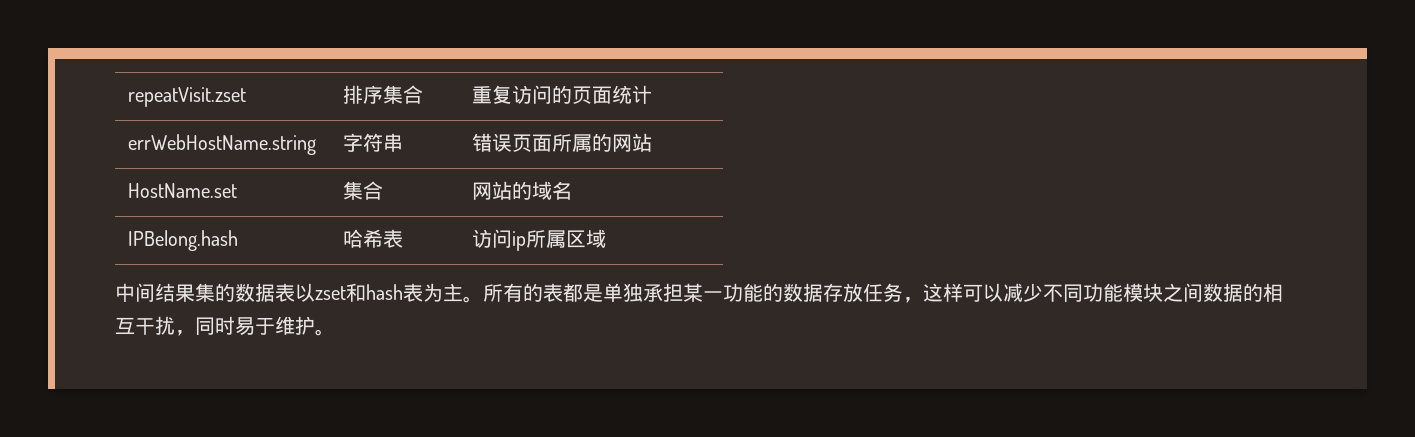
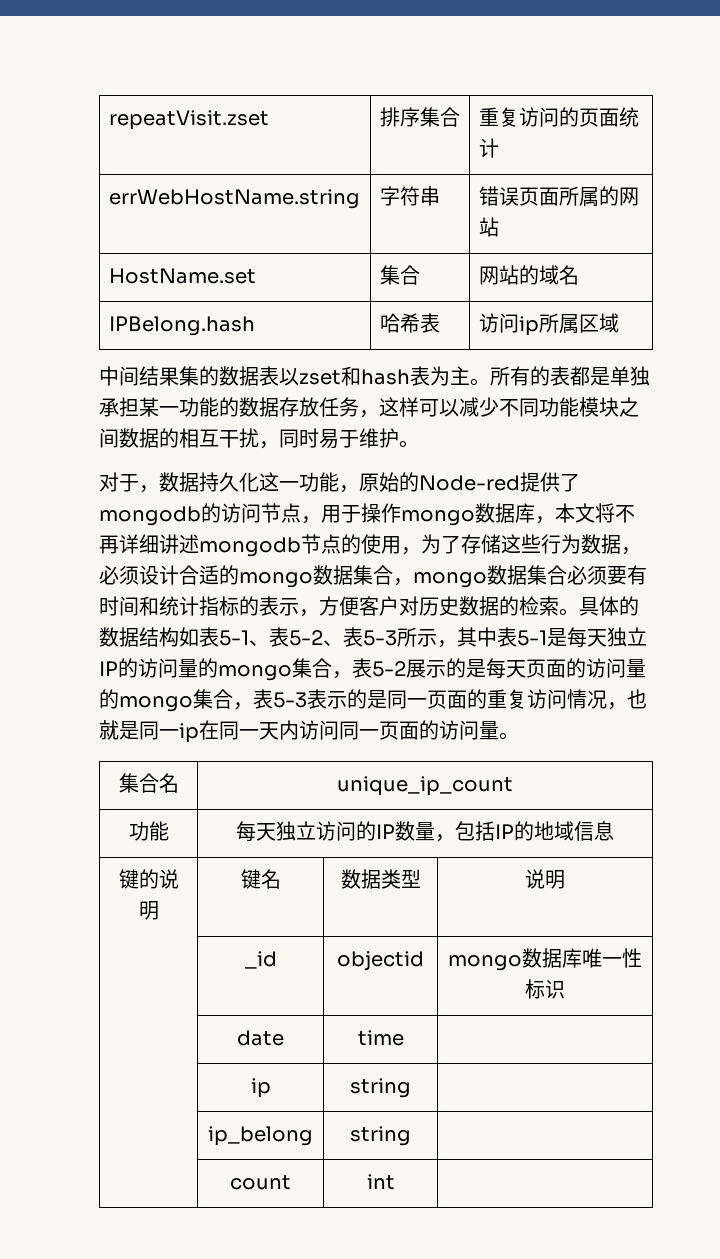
(335, 332) none -> [99,472,580,493] [99,503,635,526] [99,534,641,557] [99,565,647,588] [99,596,639,617] [99,627,647,648] [99,658,646,681] [99,689,647,712] [99,720,519,743] [118,773,179,793] [337,776,513,796] [128,821,169,841] [236,821,614,842] [118,869,179,889] [138,901,159,920] [240,869,281,889] [340,869,421,889] [525,869,565,889] [244,951,277,969] [337,951,424,971] [448,948,643,971] [525,979,565,999] [237,1030,284,1046] [357,1030,404,1046] [250,1078,271,1098] [350,1078,411,1098] [208,1126,313,1146] [350,1126,411,1146] [230,1175,291,1190] [366,1174,395,1190] // 对于，数据持久化这一功能，原始的Node-red提供了mongodb的访问节点，用于操作mongo数据库，本文将不再详细讲述mongodb节点的使用，为了存储这些行为数据，必须设计合适的mongo数据集合，mongo数据集合必须要有时间和统计指标的表示，方便客户对历史数据的检索。具体的数据结构如表5-1、表5-2、表5-3所示，其中表5-1是每天独立IP的访问量的mongo集合，表5-2展示的是每天页面的访问量的mongo集合，表5-3表示的是同一页面的重复访问情况，也就是同一ip在同一天内访问同一页面的访问量。 // 集合名 | unique_ip_count // 功能 | 每天独立访问的IP数量，包括IP的地域信息 // 键的说明 | 键名 | 数据类型 | 说明 // | _id | objectid | mongo数据库唯一性标识 // | date | time | // | ip | string | // | ip_belong | string | // | count | int |

